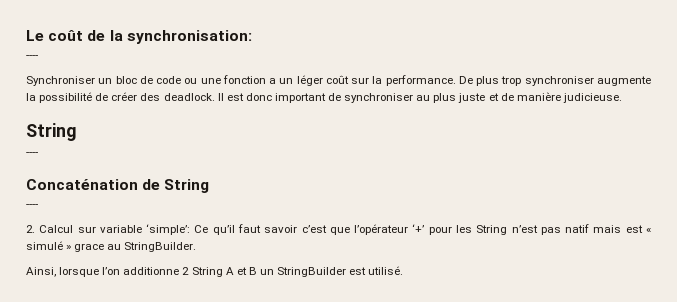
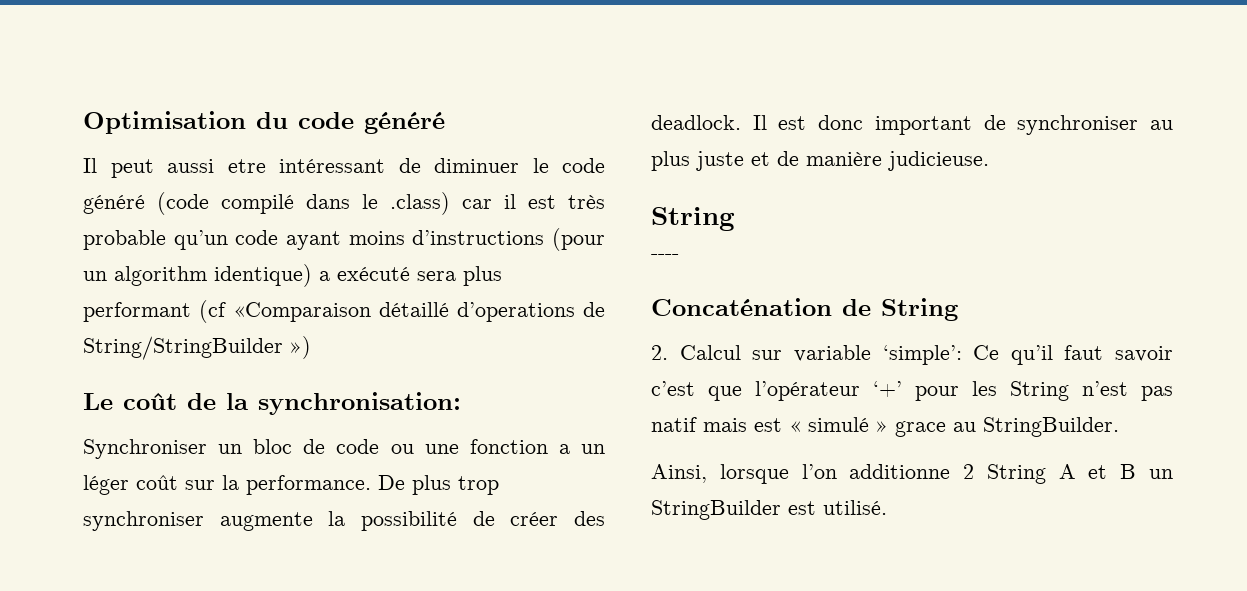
(26, 35) none -> [83,111,445,134] [83,158,605,178] [83,192,605,215] [83,228,605,251] [83,264,502,287] [83,300,605,323] [83,336,311,360] Optimisation du code généré // Il peut aussi etre intéressant de diminuer le code généré (code compilé dans le .class) car il est très probable qu’un code ayant moins d’instructions (pour un algorithm identique) a exécuté sera plus performant (cf «Comparaison détaillé d’operations de String/StringBuilder ») //
[26,55,38,59] // ---- -> (461, 403) none
[26,204,38,208] // ---- -> (958, 309) none

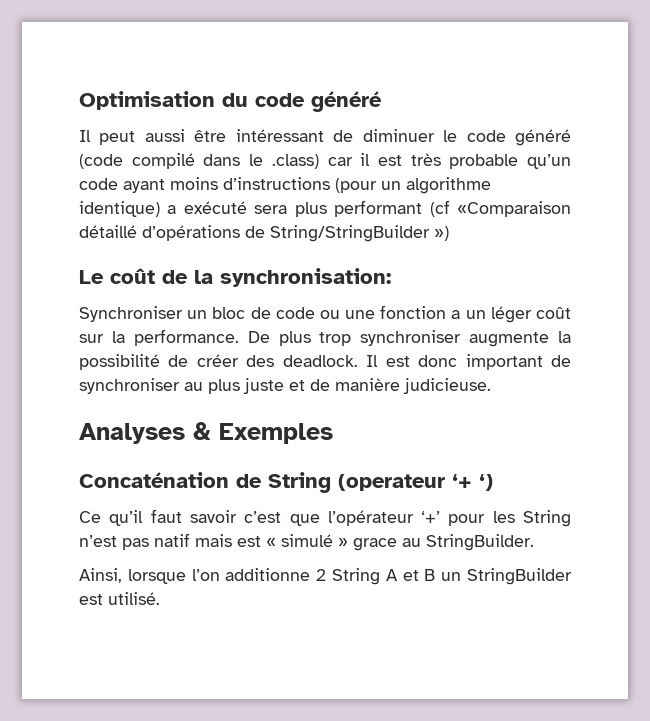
[227,159,266,173] etre -> [194,130,227,142] être
[114,266,207,286] algorithm -> [406,177,491,194] algorithme
[457,302,575,322] d’operations -> [142,225,240,241] d’opérations
[651,207,735,231] [651,254,679,259] String // ---- -> [79,422,333,444] Analyses & Exemples
[651,345,962,365] // 2. Calcul sur variable ‘simple’: -> [338,474,493,491] (operateur ‘+ ‘) //

